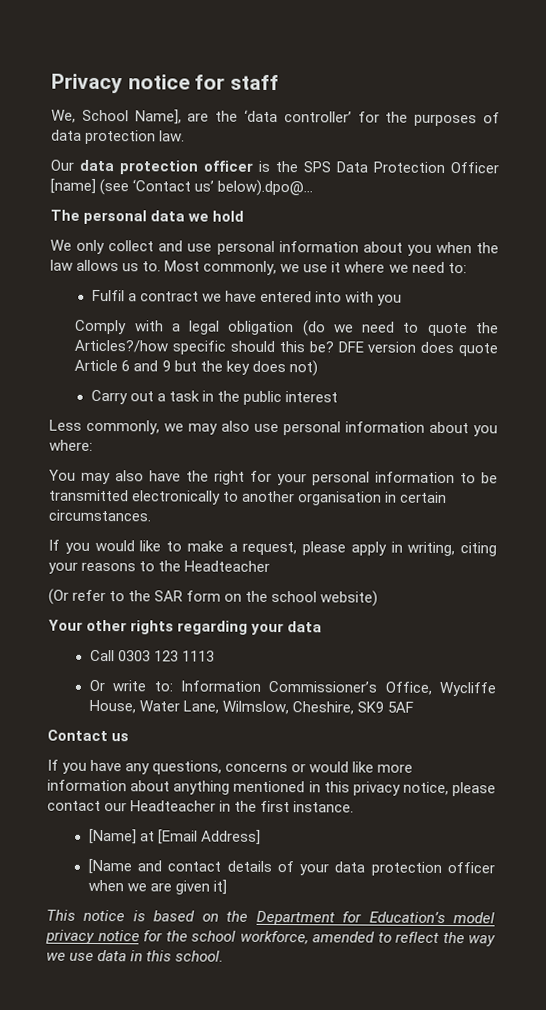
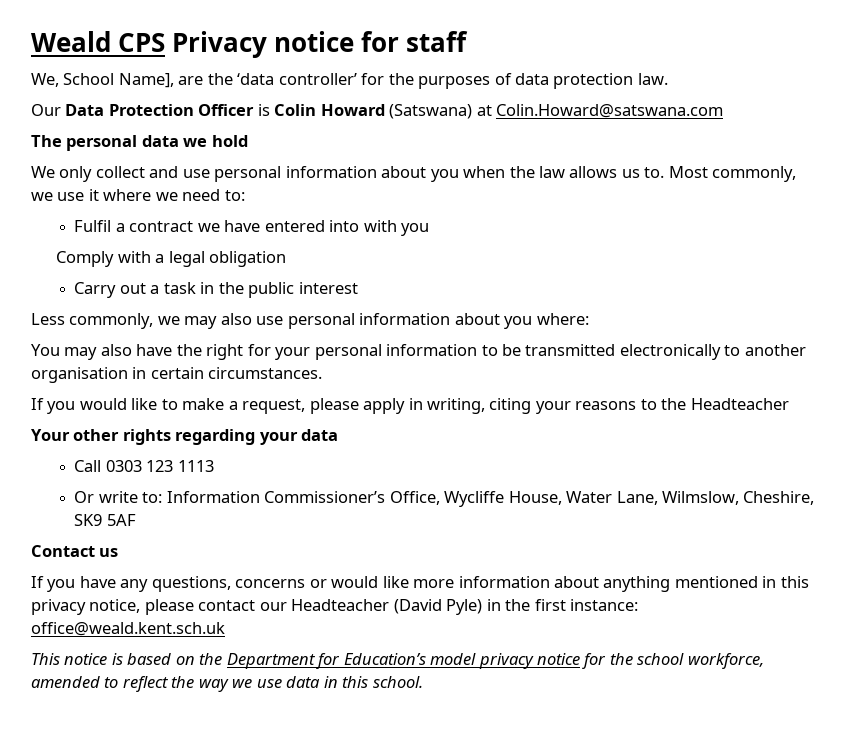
(51, 83) none -> [31,31,166,52] Weald CPS
[79,159,499,175] [50,178,314,197] data protection officer is the SPS Data Protection Officer [name] (see ‘Contact us’ below).dpo@... -> [65,104,724,119] Data Protection Officer is Colin Howard (Satswana) at Colin.Howard@satswana.com
[301,320,500,337] [74,339,499,357] [74,359,318,377] (do we need to quote the Articles?/how specific should this be? DFE version does quote Article 6 and 9 but the key does not) -> (287, 259) none
[48,588,379,607] // (Or refer to the SAR form on the school website) -> (789, 404) none
(217, 806) none -> [393,599,483,615] (David Pyle)
[293,801,355,813] [88,828,261,845] [87,858,496,876] [87,879,228,895] instance. // [Name] at [Email Address] // [Name and contact details of your data protection officer when we are given it] -> [570,599,639,611] [31,622,225,636] instance: office@weald.kent.sch.uk

